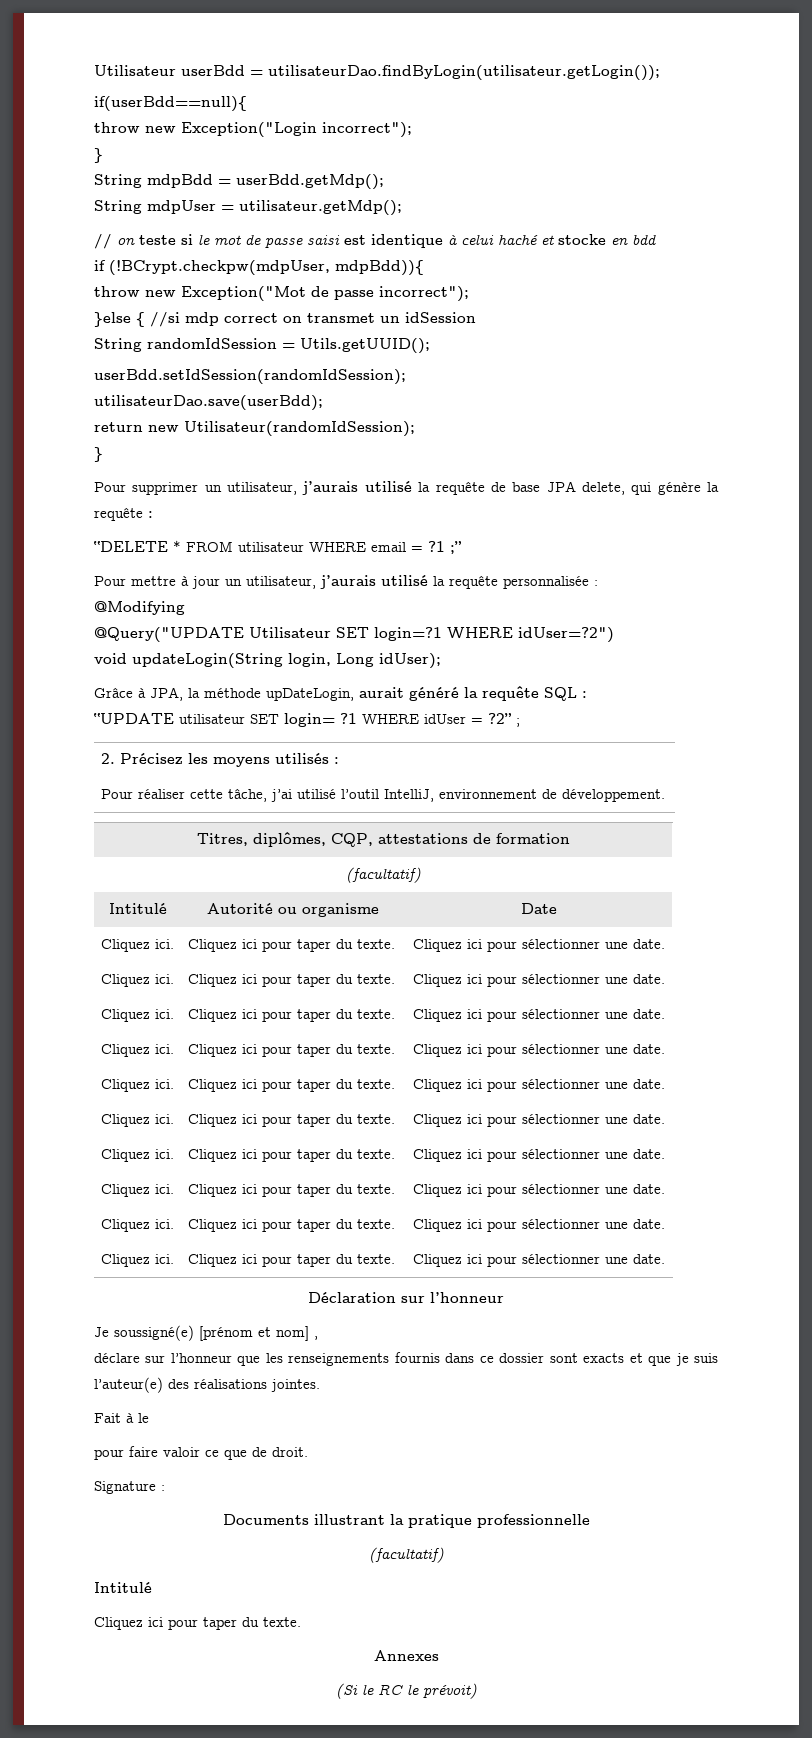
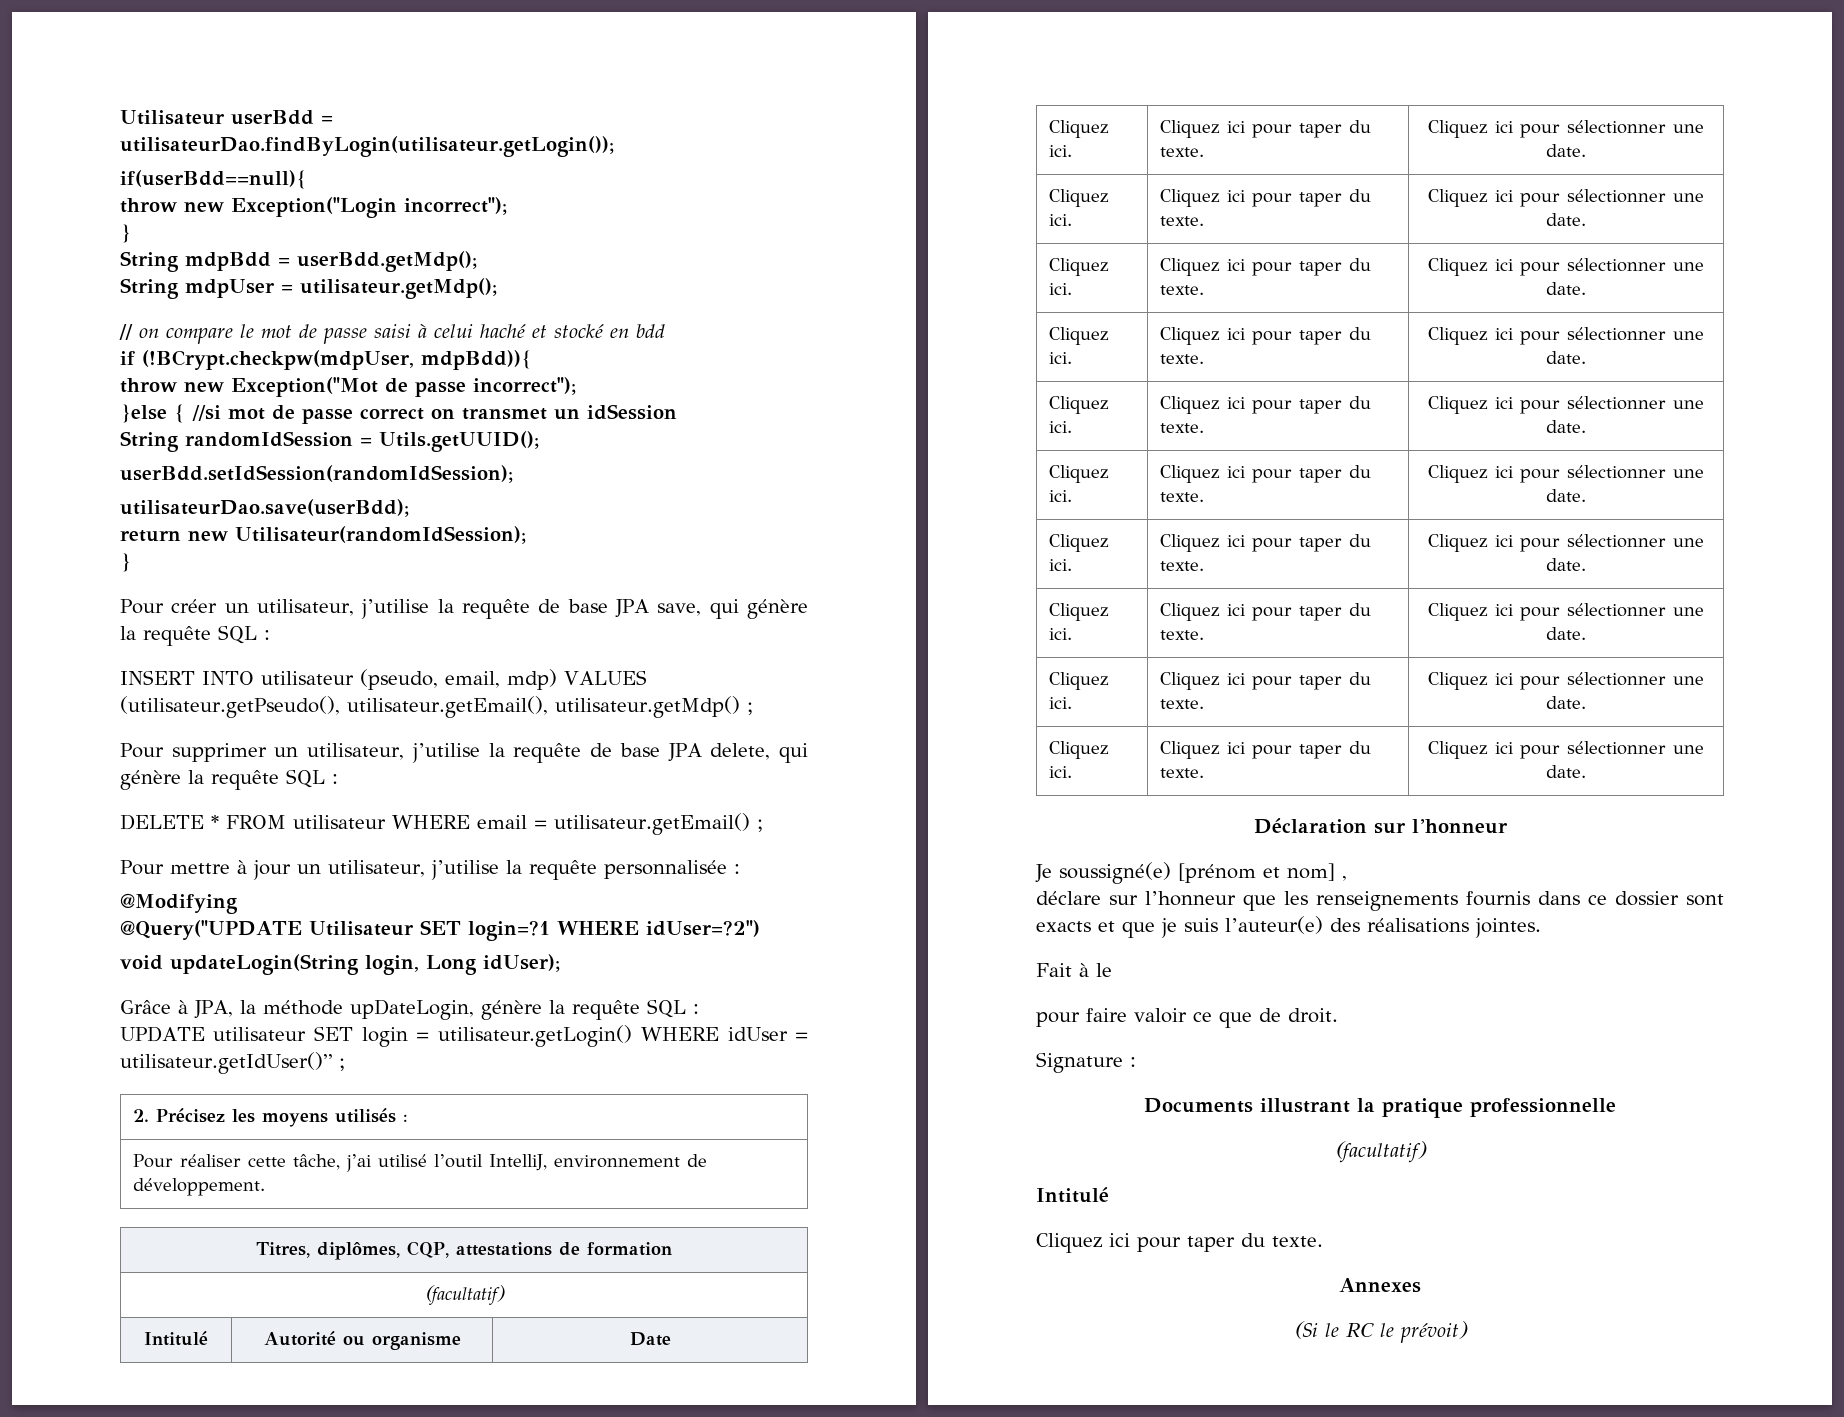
[139,234,193,245] teste si -> [166,328,233,344] compare
[344,234,443,248] est identique -> (411, 331) none
[558,234,606,245] stocke -> [554,324,604,338] stocké
[185,312,219,326] mdp -> [228,405,353,424] mot de passe
(103, 454) none -> [120,599,809,619] [120,625,270,646] [120,669,647,690] [120,696,753,718] // Pour créer un utilisateur, j’utilise la requête de base JPA save, qui génère la requête SQL : // INSERT INTO utilisateur (pseudo, email, mdp) VALUES (utilisateur.getPseudo(), utilisateur.getEmail(), utilisateur.getMdp() ;
[302,481,412,495] j’aurais utilisé -> [411,743,480,763] j’utilise
[148,511,153,518] [94,541,168,552] : // ‟DELETE -> [286,769,338,788] [120,814,204,830] SQL : // DELETE
[428,541,462,554] ?1 ;” -> [554,813,763,835] utilisateur.getEmail() ;
[320,575,428,589] j’aurais utilisé -> [430,860,499,880] j’utilise
[359,686,587,701] [94,713,174,724] aurait généré la requête SQL : // ‟UPDATE -> [480,999,699,1020] [120,1026,205,1042] génère la requête SQL : // UPDATE
[284,713,357,727] login= ?1 -> [361,1025,633,1047] login = utilisateur.getLogin()
[488,713,512,724] ?2” -> [120,1052,332,1074] utilisateur.getIdUser()”

